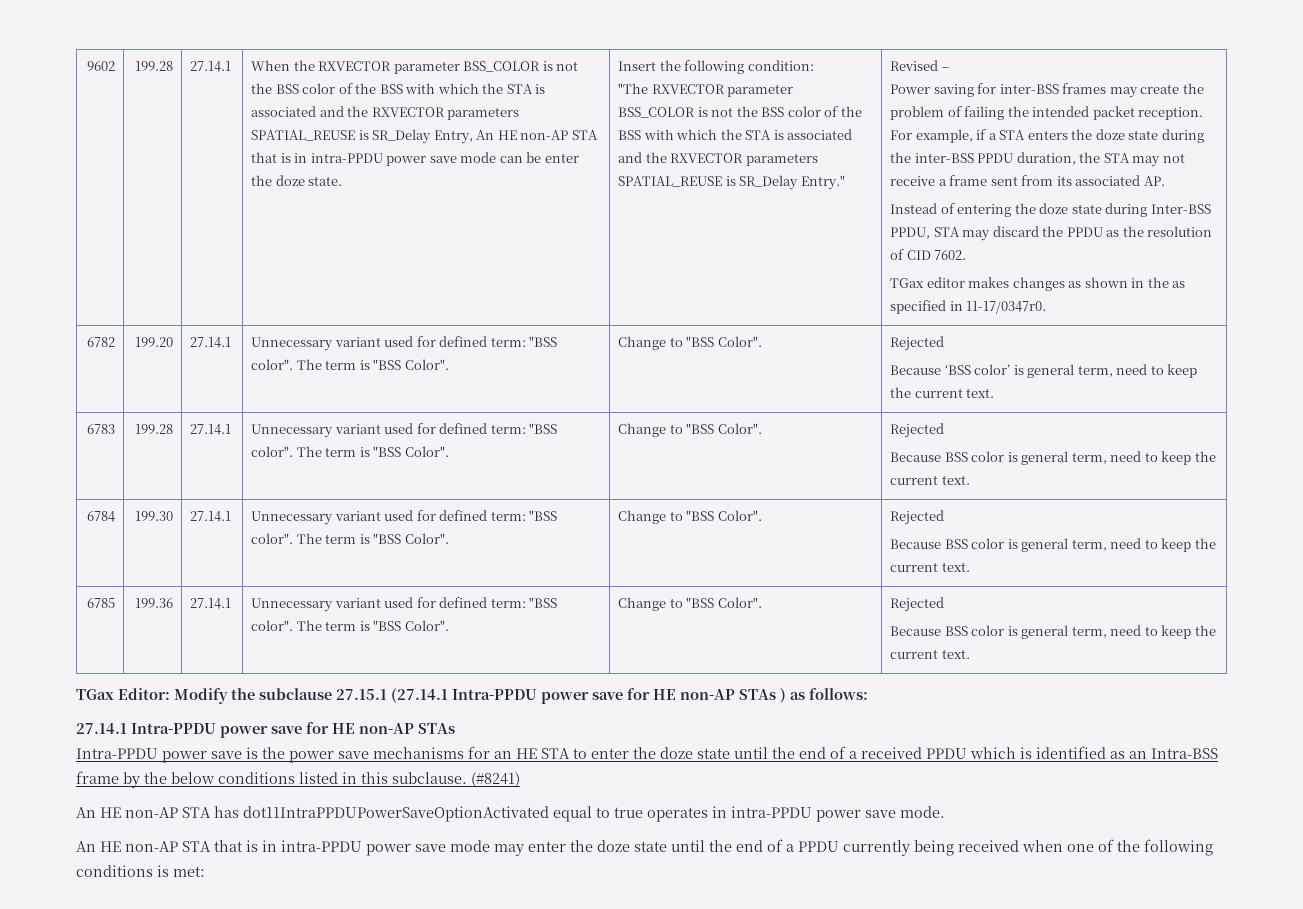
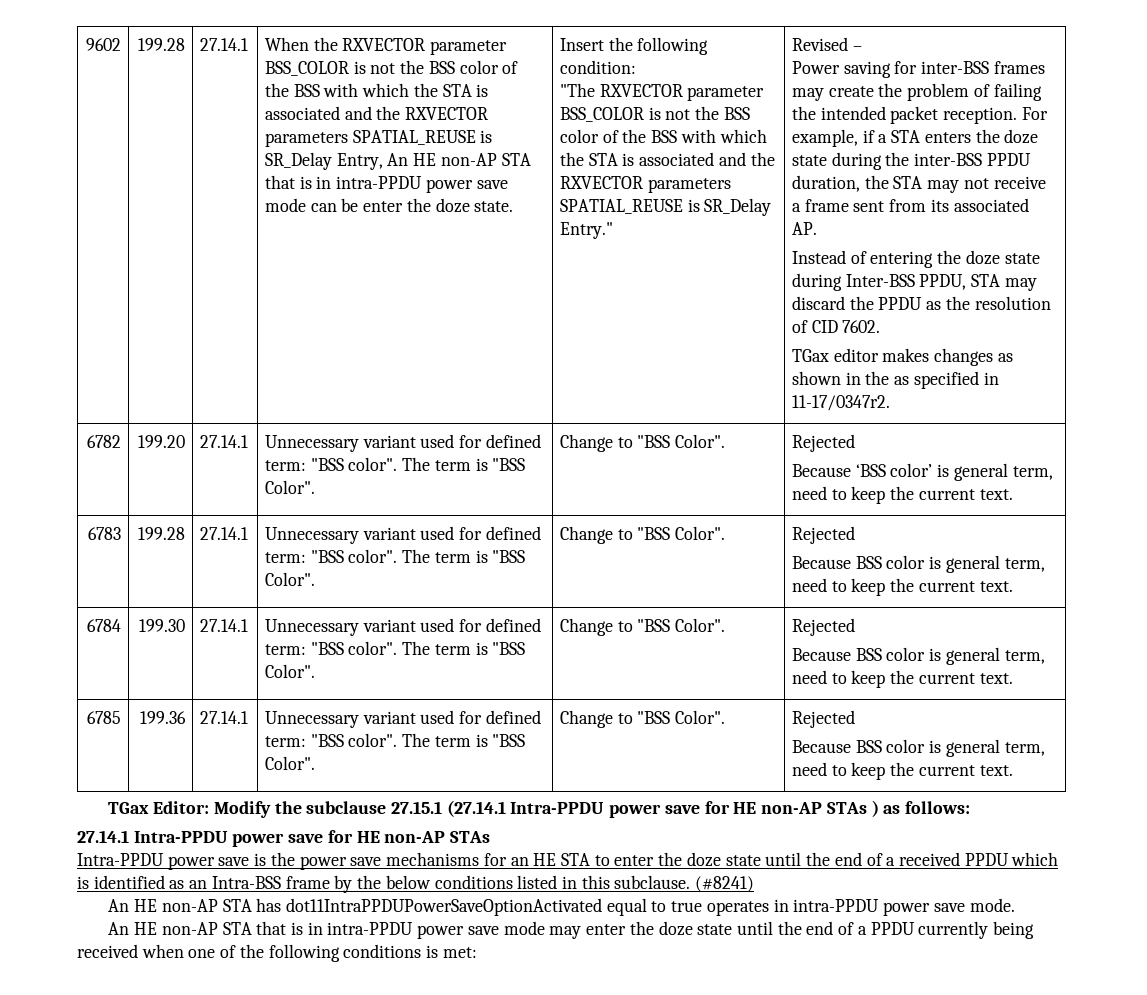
[966,301,1047,314] 11-17/0347r0. -> [791,395,890,411] 11-17/0347r2.

